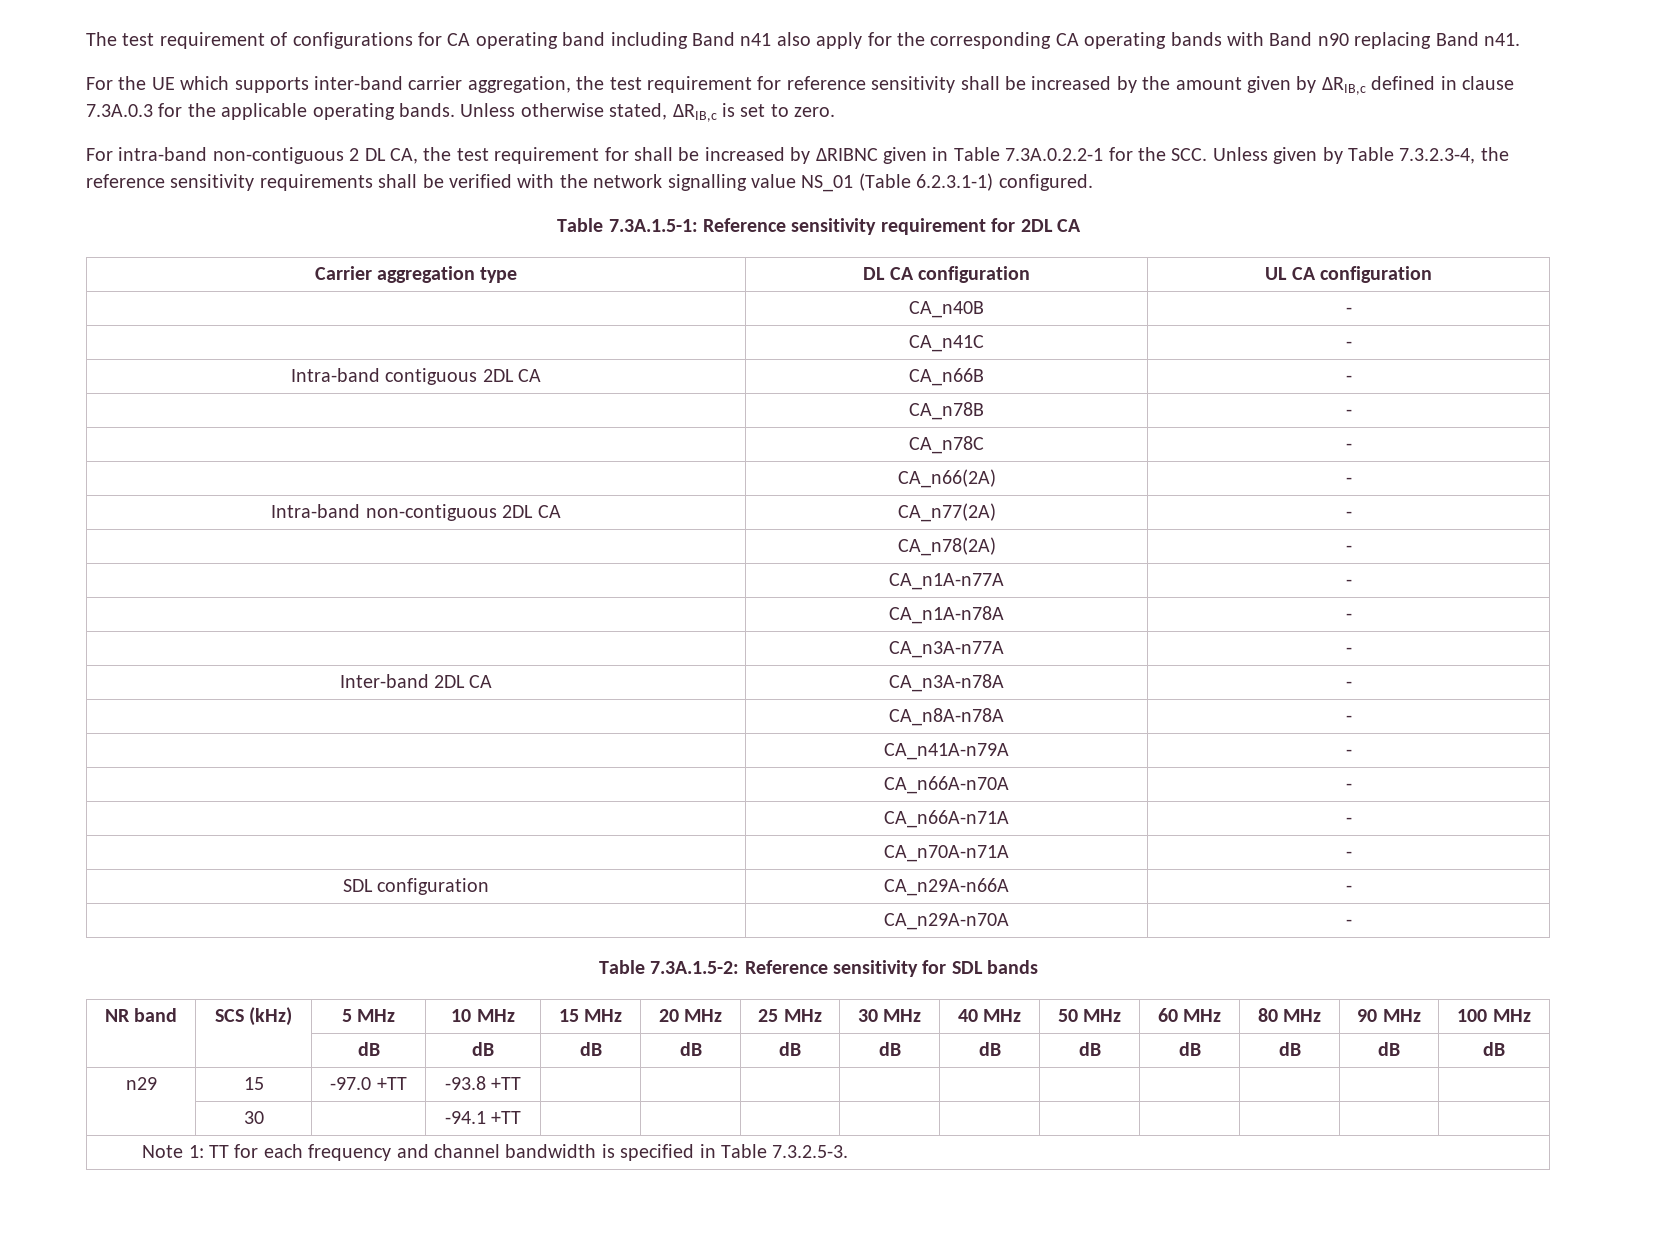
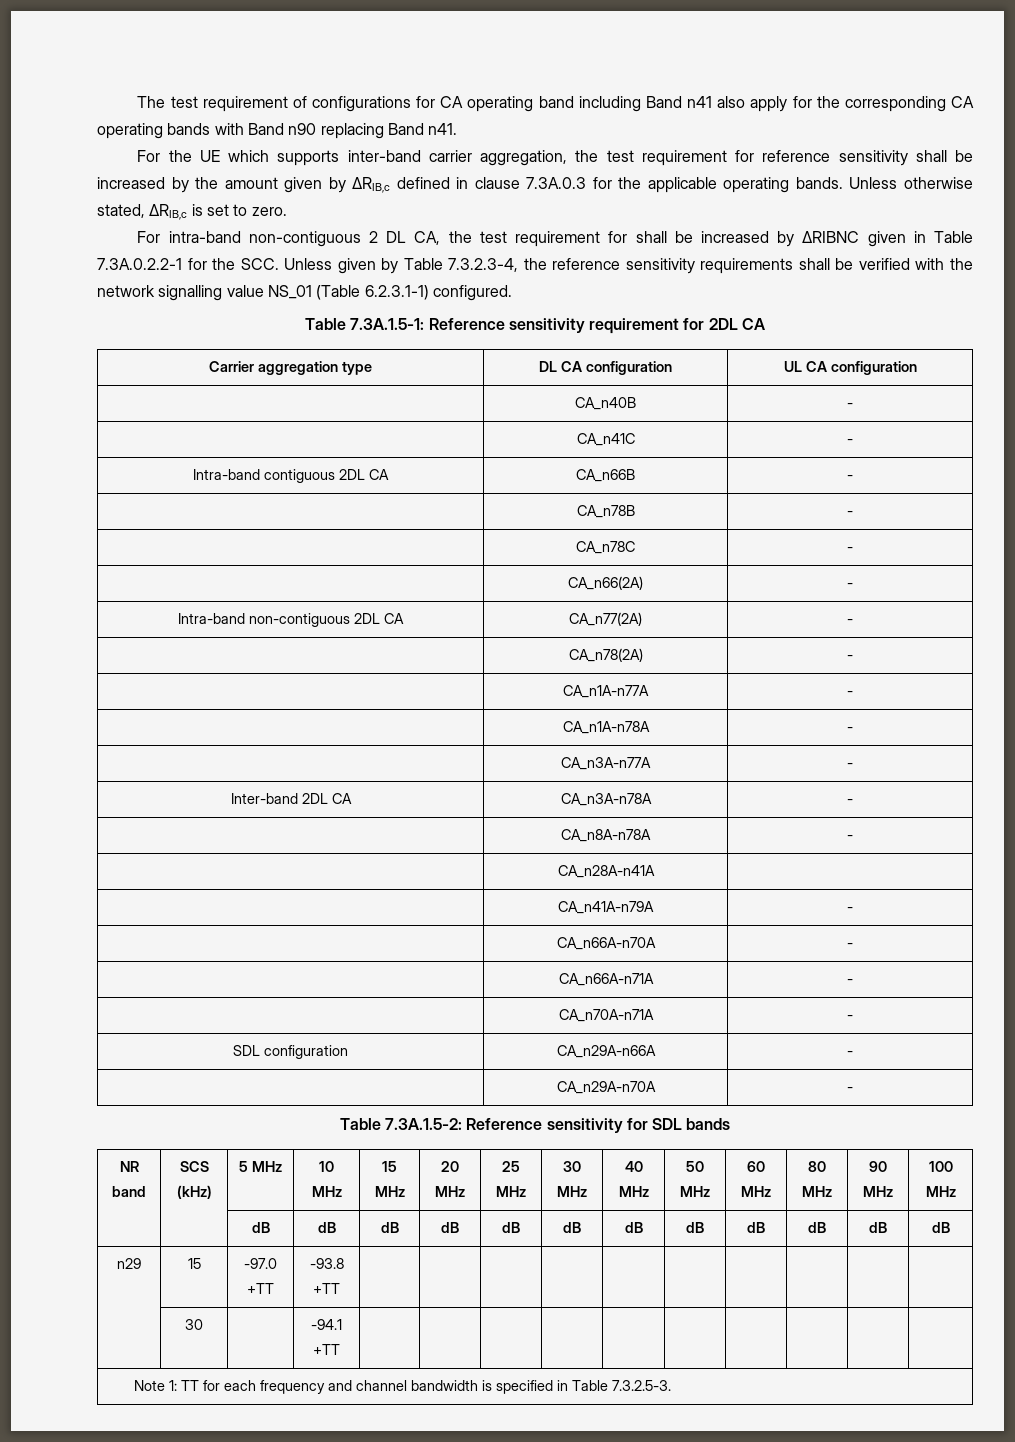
(1352, 718) none -> [557,865,655,878] // | CA_n28A-n41A |

